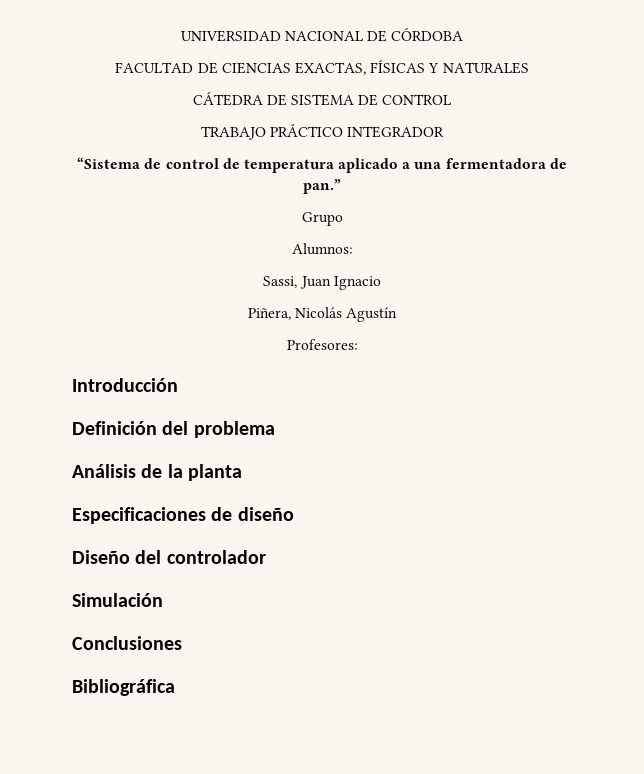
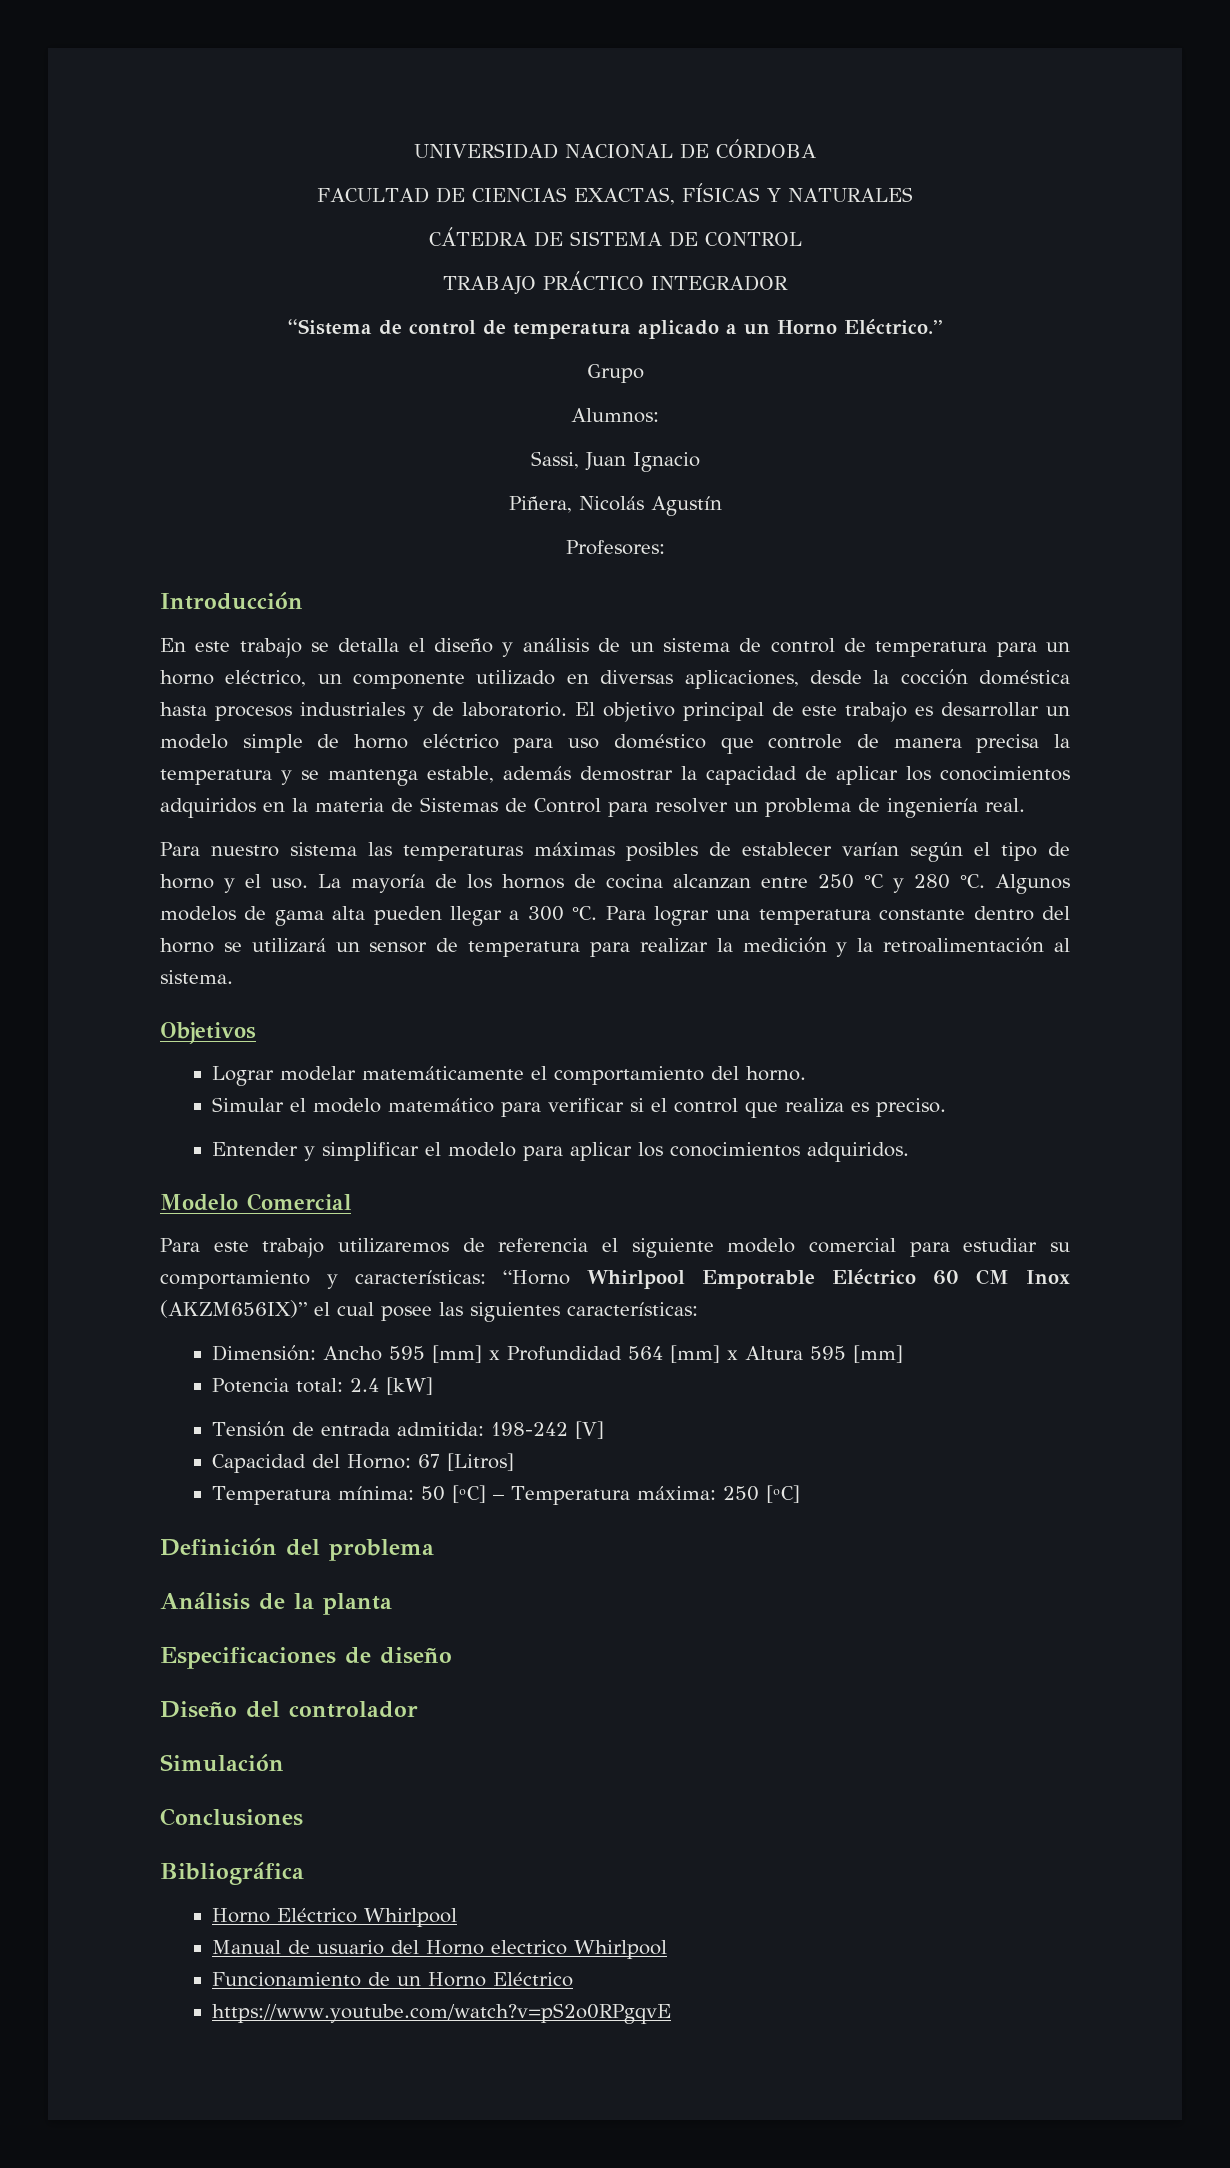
[414,158,567,169] [303,179,341,194] una fermentadora de pan.” -> [743,319,943,335] un Horno Eléctrico.”
(178, 385) none -> [160,638,1071,658] [160,669,1070,689] [160,702,1070,722] [160,734,1071,754] [160,766,1070,786] [160,797,1025,818] [160,842,1070,862] [160,874,1070,894] [160,906,1070,926] [160,937,1070,957] [160,970,233,984] [160,1022,256,1044] [212,1066,807,1086] [212,1097,947,1118] [212,1142,910,1162] [160,1193,351,1211] [160,1238,1070,1258] [160,1269,1070,1289] [160,1300,698,1322] [212,1345,904,1363] [212,1377,434,1395] [212,1421,605,1439] [212,1453,515,1473] [212,1485,801,1505] // En este trabajo se detalla el diseño y análisis de un sistema de control de temperatura para un horno eléctrico, un componente utilizado en diversas aplicaciones, desde la cocción doméstica hasta procesos industriales y de laboratorio. El objetivo principal de este trabajo es desarrollar un modelo simple de horno eléctrico para uso doméstico que controle de manera precisa la temperatura y se mantenga estable, además demostrar la capacidad de aplicar los conocimientos adquiridos en la materia de Sistemas de Control para resolver un problema de ingeniería real. // Para nuestro sistema las temperaturas máximas posibles de establecer varían según el tipo de horno y el uso. La mayoría de los hornos de cocina alcanzan entre 250 °C y 280 °C. Algunos modelos de gama alta pueden llegar a 300 °C. Para lograr una temperatura constante dentro del horno se utilizará un sensor de temperatura para realizar la medición y la retroalimentación al sistema. // Objetivos // Lograr modelar matemáticamente el comportamiento del horno. // Simular el modelo matemático para verificar si el control que realiza es preciso. // Entender y simplificar el modelo para aplicar los conocimientos adquiridos. // Modelo Comercial // Para este trabajo utilizaremos de referencia el siguiente modelo comercial para estudiar su comportamiento y características: “Horno Whirlpool Empotrable Eléctrico 60 CM Inox (AKZM656IX)” el cual posee las siguientes características: // Dimensión: Ancho 595 [mm] x Profundidad 564 [mm] x Altura 595 [mm] // Potencia total: 2.4 [kW] // Tensión de entrada admitida: 198-242 [V] // Capacidad del Horno: 67 [Litros] // Temperatura mínima: 50 [ºC] – Temperatura máxima: 250 [ºC]
(175, 687) none -> [212,1908,458,1927] [212,1940,668,1959] [212,1972,574,1987] [212,2003,672,2024] // Horno Eléctrico Whirlpool // Manual de usuario del Horno electrico Whirlpool // Funcionamiento de un Horno Eléctrico // https://www.youtube.com/watch?v=pS2o0RPgqvE

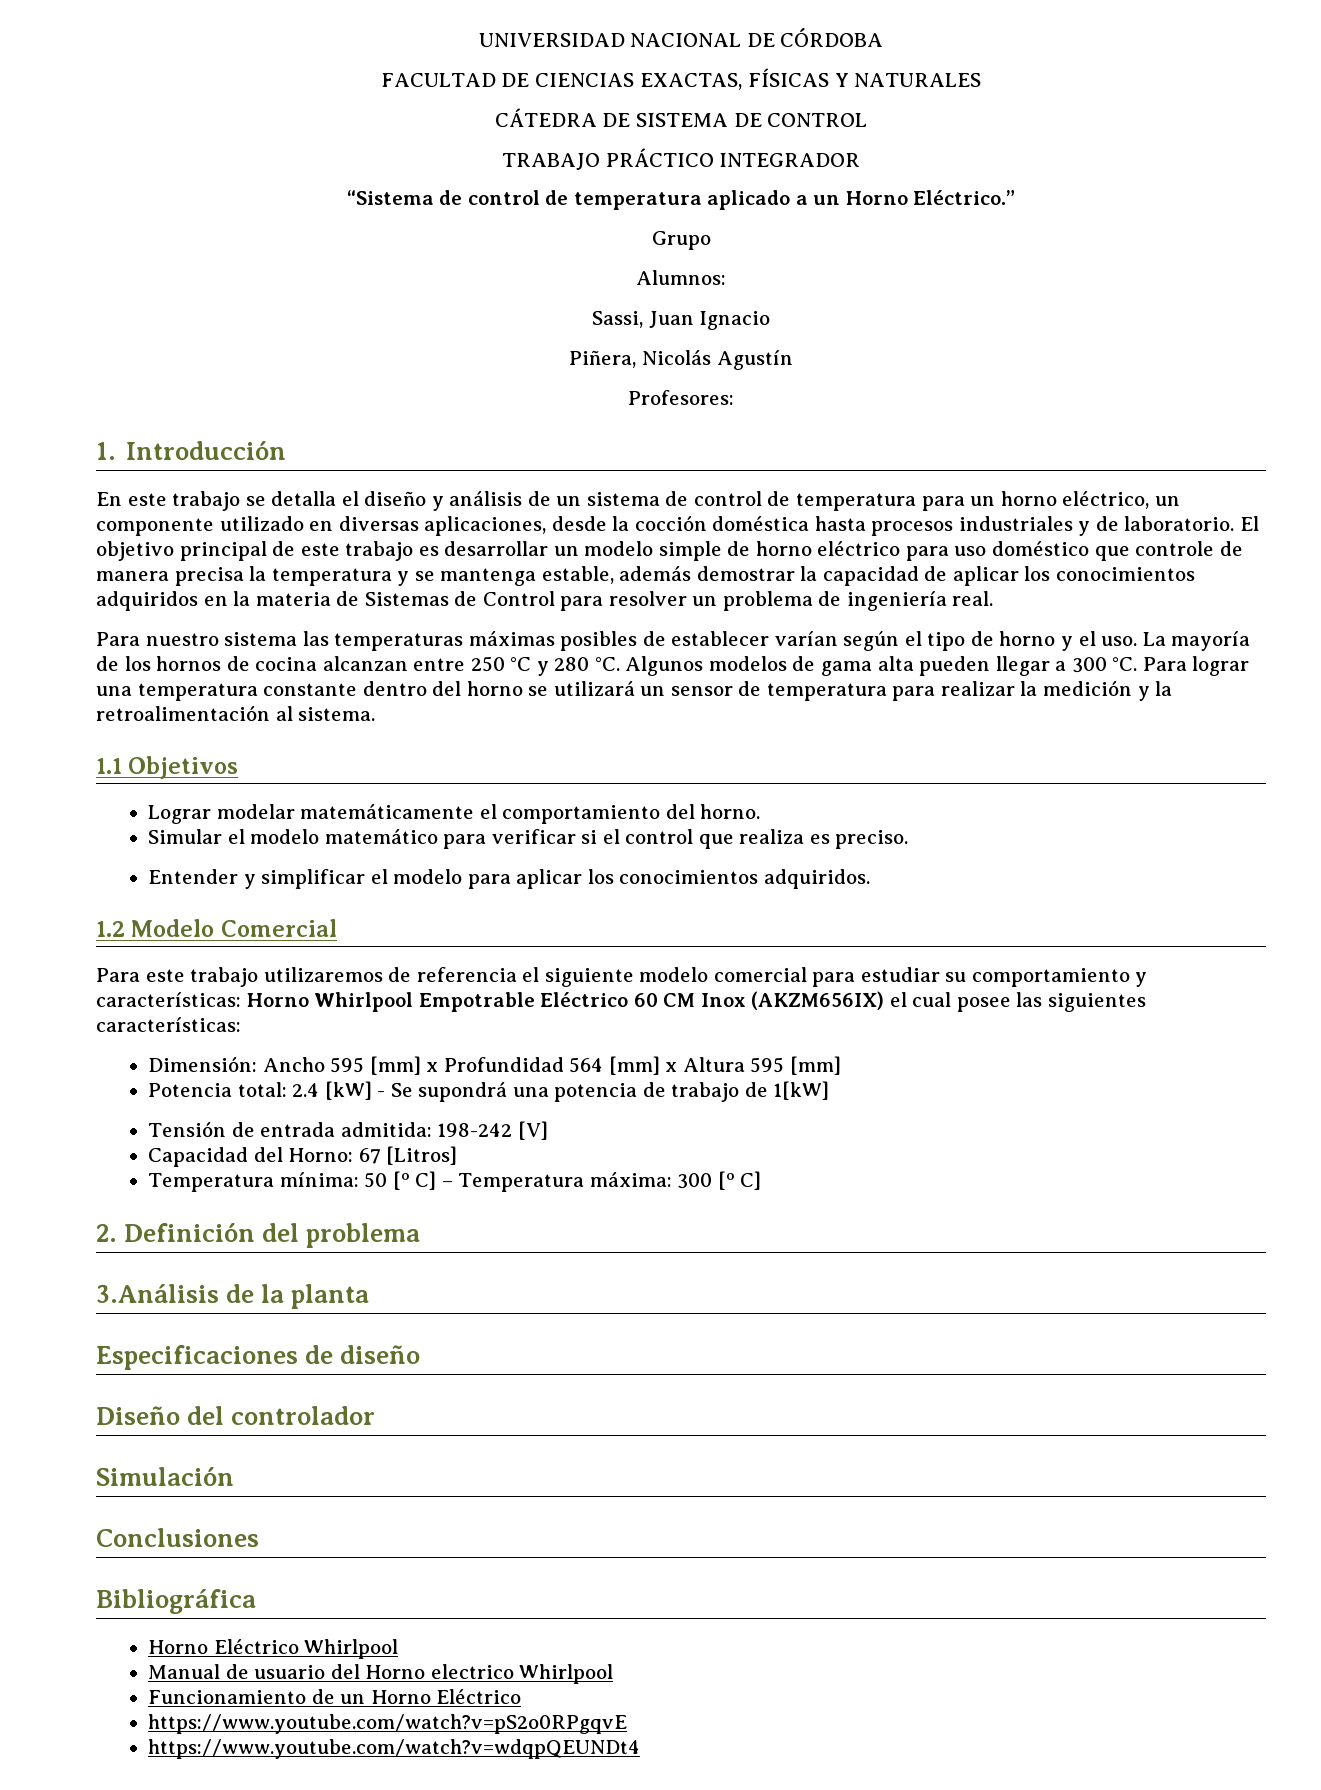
(665, 547) none -> [96,442,116,460] 1.
(233, 977) none -> [96,758,122,774] 1.1
(910, 1152) none -> [96,921,125,937] 1.2
[503,1270,570,1285] “Horno -> [246,993,309,1007] Horno
[160,1300,307,1318] (AKZM656IX)” -> [751,991,885,1010] (AKZM656IX)
(434, 1386) none -> [377,1081,830,1102] - Se supondrá una potencia de trabajo de 1[kW]
[452,1485,487,1503] [ºC] -> [392,1171,437,1190] [º C]
[723,1485,801,1503] 250 [ºC] // -> [677,1171,762,1190] [96,1224,117,1242] 300 [º C] // 2.
[160,1592,250,1610] Análisis -> [96,1284,219,1303] 3.Análisis
(672, 2013) none -> [148,1739,641,1759] // https://www.youtube.com/watch?v=wdqpQEUNDt4

